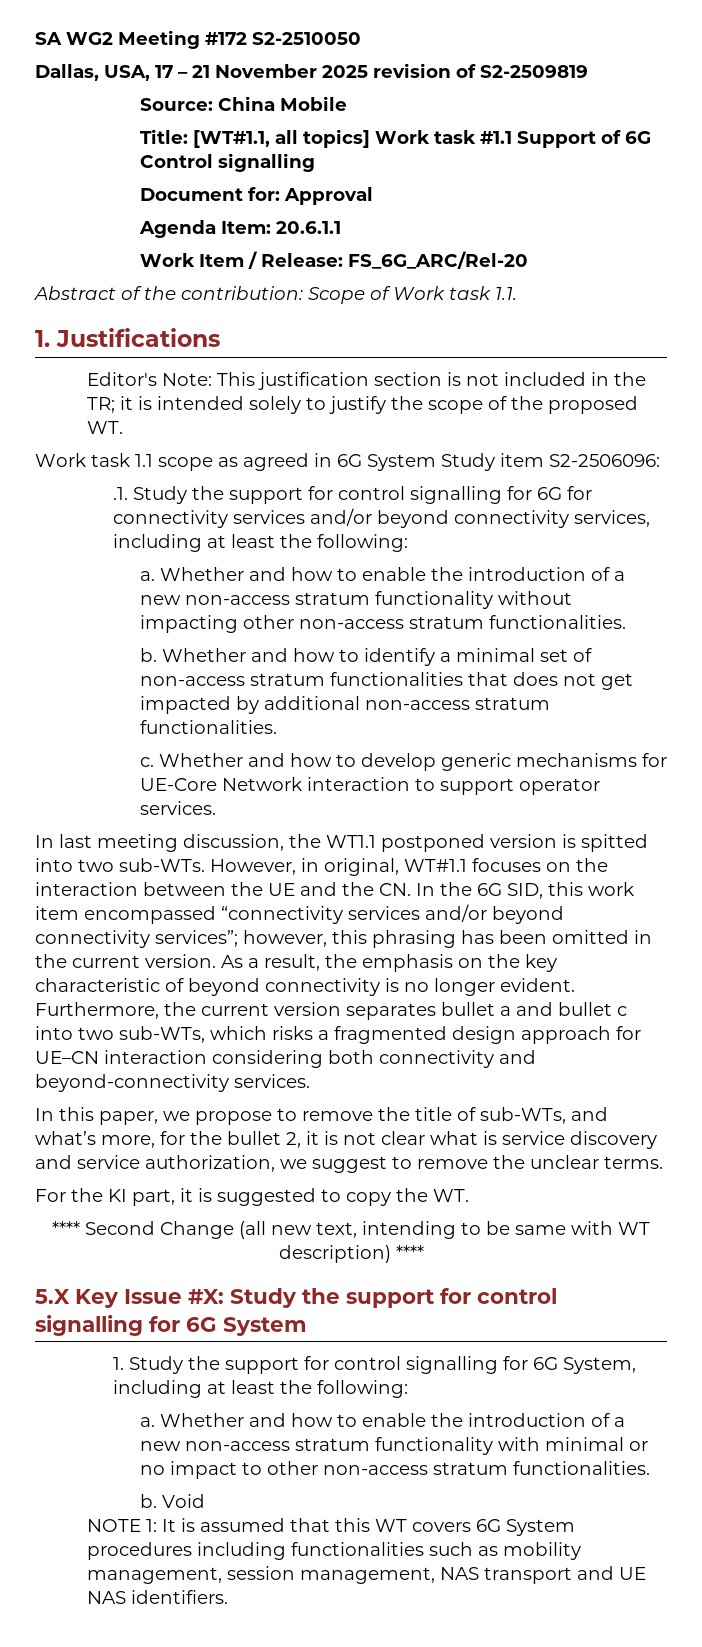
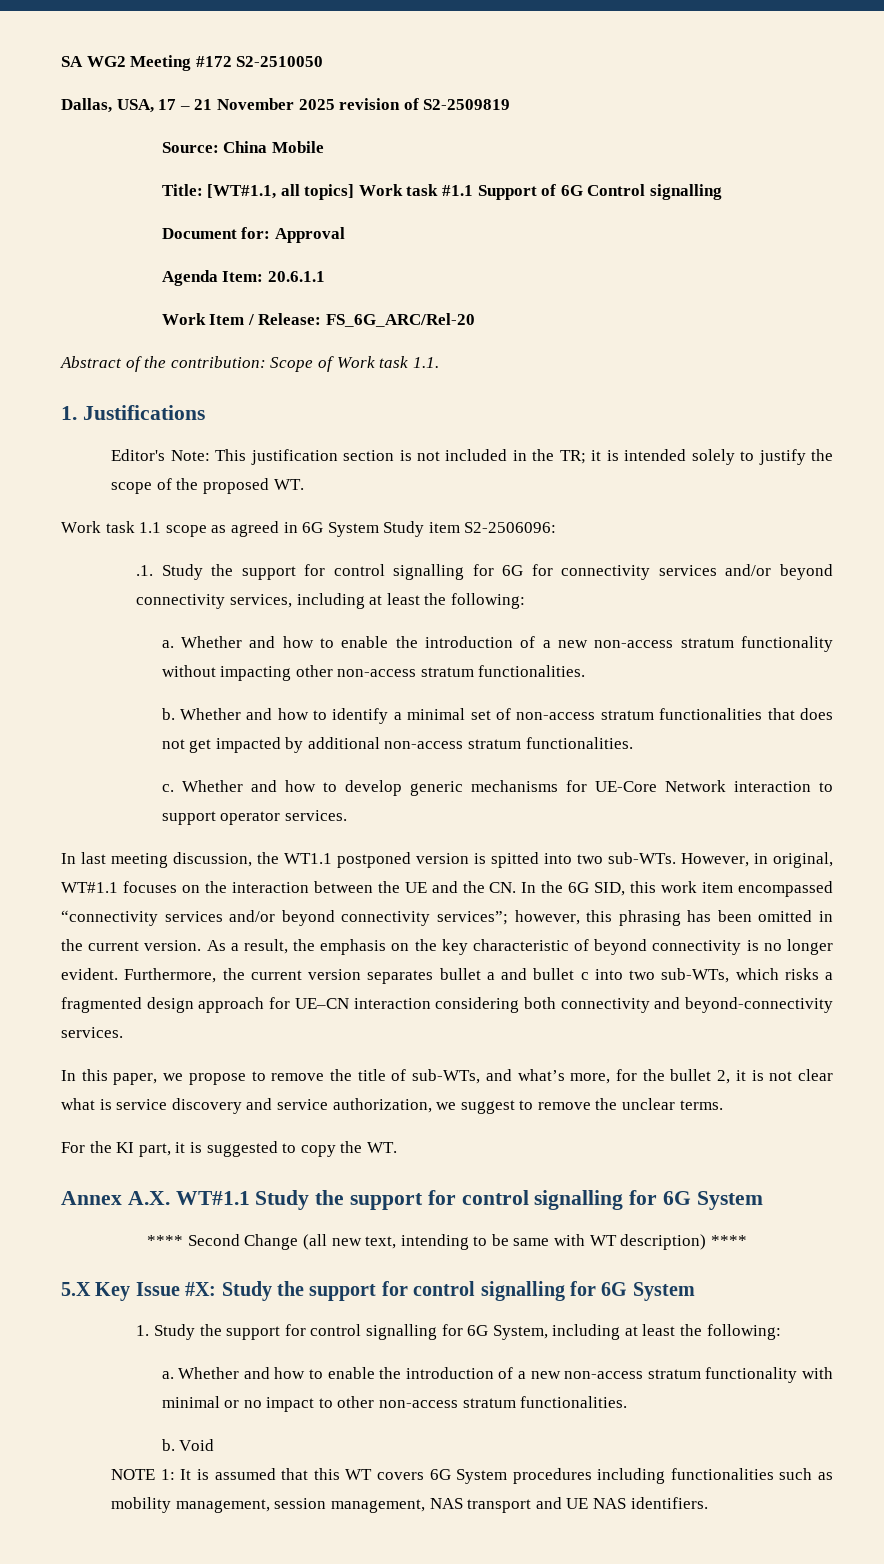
(469, 1195) none -> [61,1190,763,1210] // Annex A.X. WT#1.1 Study the support for control signalling for 6G System

